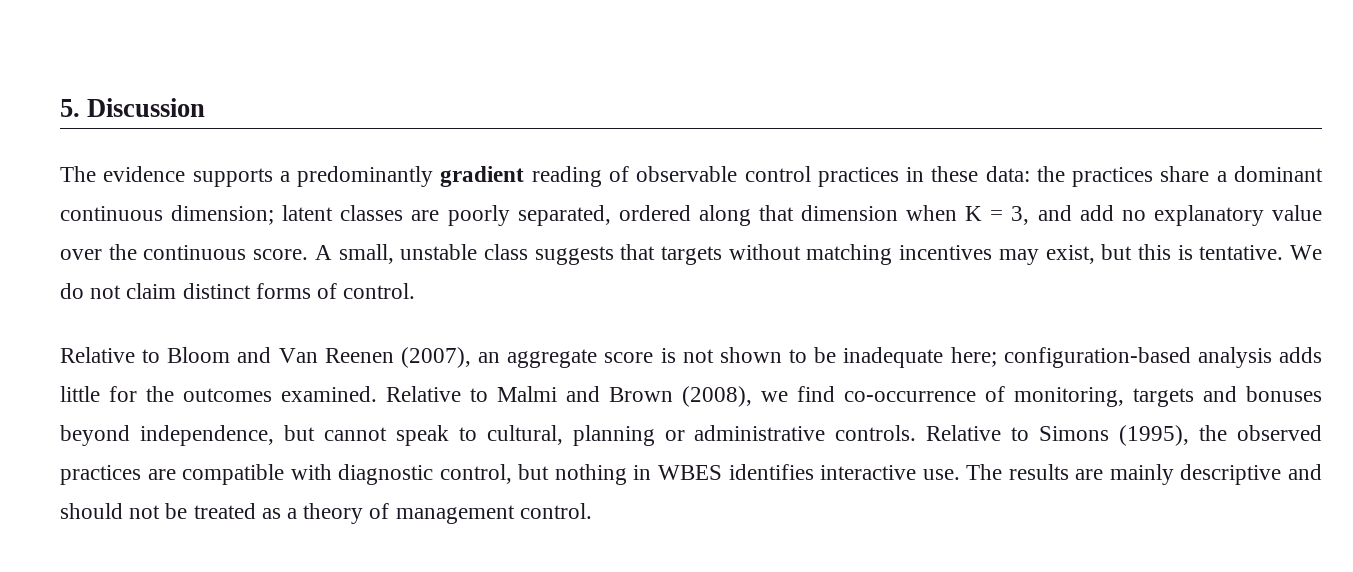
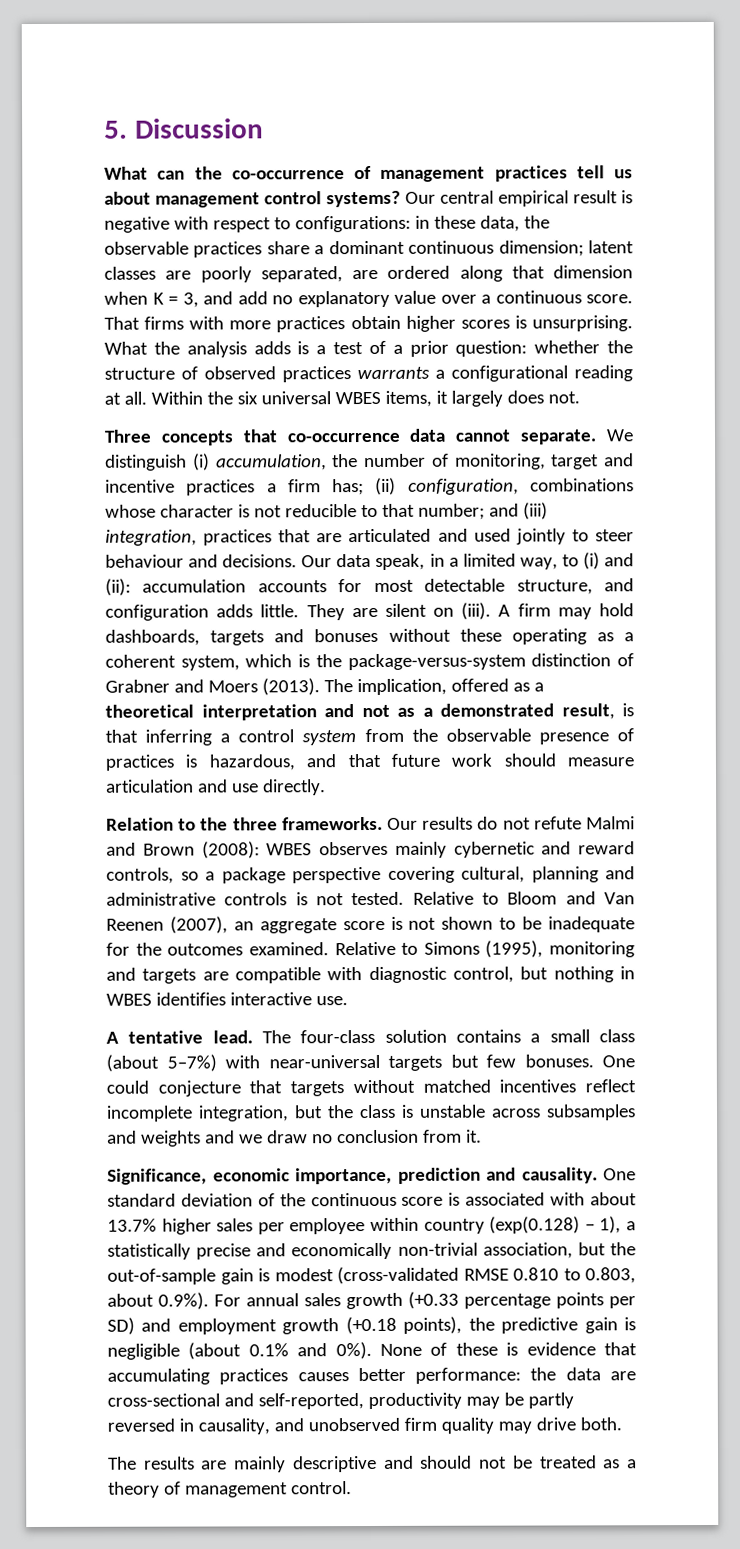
[60,166,1065,187] The evidence supports a predominantly gradient reading of observable control practices in these data: the -> [104,165,633,182] [104,190,633,208] [104,215,550,233] [104,241,189,255] What can the co-occurrence of management practices tell us about management control systems? Our central empirical result is negative with respect to configurations: in these data, the observable
(611, 215) none -> [352,269,378,280] are
[108,244,137,260] the -> [481,294,491,304] a
[314,244,1323,265] [60,283,416,299] A small, unstable class suggests that targets without matching incentives may exist, but this is tentative. We do not claim distinct forms of control. // -> [104,315,633,333] [104,340,633,358] [104,365,633,383] [104,390,580,407] [104,428,634,446] [105,453,634,471] [105,477,634,496] [105,502,548,520] [105,528,634,546] [105,552,634,570] [105,578,634,596] [105,602,634,621] [105,628,634,646] [105,653,634,671] [105,678,544,696] [105,703,634,721] [105,728,634,746] [105,753,634,771] [106,779,326,796] [106,816,635,831] [106,841,635,859] [106,866,635,884] [106,891,405,906] That firms with more practices obtain higher scores is unsurprising. What the analysis adds is a test of a prior question: whether the structure of observed practices warrants a configurational reading at all. Within the six universal WBES items, it largely does not. // Three concepts that co-occurrence data cannot separate. We distinguish (i) accumulation, the number of monitoring, target and incentive practices a firm has; (ii) configuration, combinations whose character is not reducible to that number; and (iii) integration, practices that are articulated and used jointly to steer behaviour and decisions. Our data speak, in a limited way, to (i) and (ii): accumulation accounts for most detectable structure, and configuration adds little. They are silent on (iii). A firm may hold dashboards, targets and bonuses without these operating as a coherent system, which is the package-versus-system distinction of Grabner and Moers (2013). The implication, offered as a theoretical interpretation and not as a demonstrated result, is that inferring a control system from the observable presence of practices is hazardous, and that future work should measure articulation and use directly. // Relation to the three frameworks. Our results do not refute Malmi and Brown (2008): WBES observes mainly cybernetic and reward controls, so a package perspective covering cultural, planning and administrative controls is not tested.
[950,347,1322,368] [60,386,100,402] here; configuration-based analysis adds little -> (635, 924) none
[496,386,1322,407] [60,425,1322,446] [60,465,141,485] Malmi and Brown (2008), we find co-occurrence of monitoring, targets and bonuses beyond independence, but cannot speak to cultural, planning or administrative controls. Relative to Simons (1995), the observed practices -> [423,940,635,958] [106,967,197,984] Simons (1995), monitoring and targets
(960, 474) none -> [106,1029,635,1044] [106,1054,635,1072] [106,1079,636,1097] [106,1104,636,1122] [107,1129,482,1147] [107,1167,636,1185] [107,1192,637,1207] [107,1216,637,1235] [107,1242,636,1260] [107,1266,636,1285] [107,1291,636,1310] [107,1316,637,1335] [107,1341,637,1360] [107,1367,636,1385] [107,1392,574,1410] [107,1417,622,1435] // A tentative lead. The four-class solution contains a small class (about 5–7%) with near-universal targets but few bonuses. One could conjecture that targets without matched incentives reflect incomplete integration, but the class is unstable across subsamples and weights and we draw no conclusion from it. // Significance, economic importance, prediction and causality. One standard deviation of the continuous score is associated with about 13.7% higher sales per employee within country (exp(0.128) − 1), a statistically precise and economically non-trivial association, but the out-of-sample gain is modest (cross-validated RMSE 0.810 to 0.803, about 0.9%). For annual sales growth (+0.33 percentage points per SD) and employment growth (+0.18 points), the predictive gain is negligible (about 0.1% and 0%). None of these is evidence that accumulating practices causes better performance: the data are cross-sectional and self-reported, productivity may be partly reversed in causality, and unobserved firm quality may drive both. //

